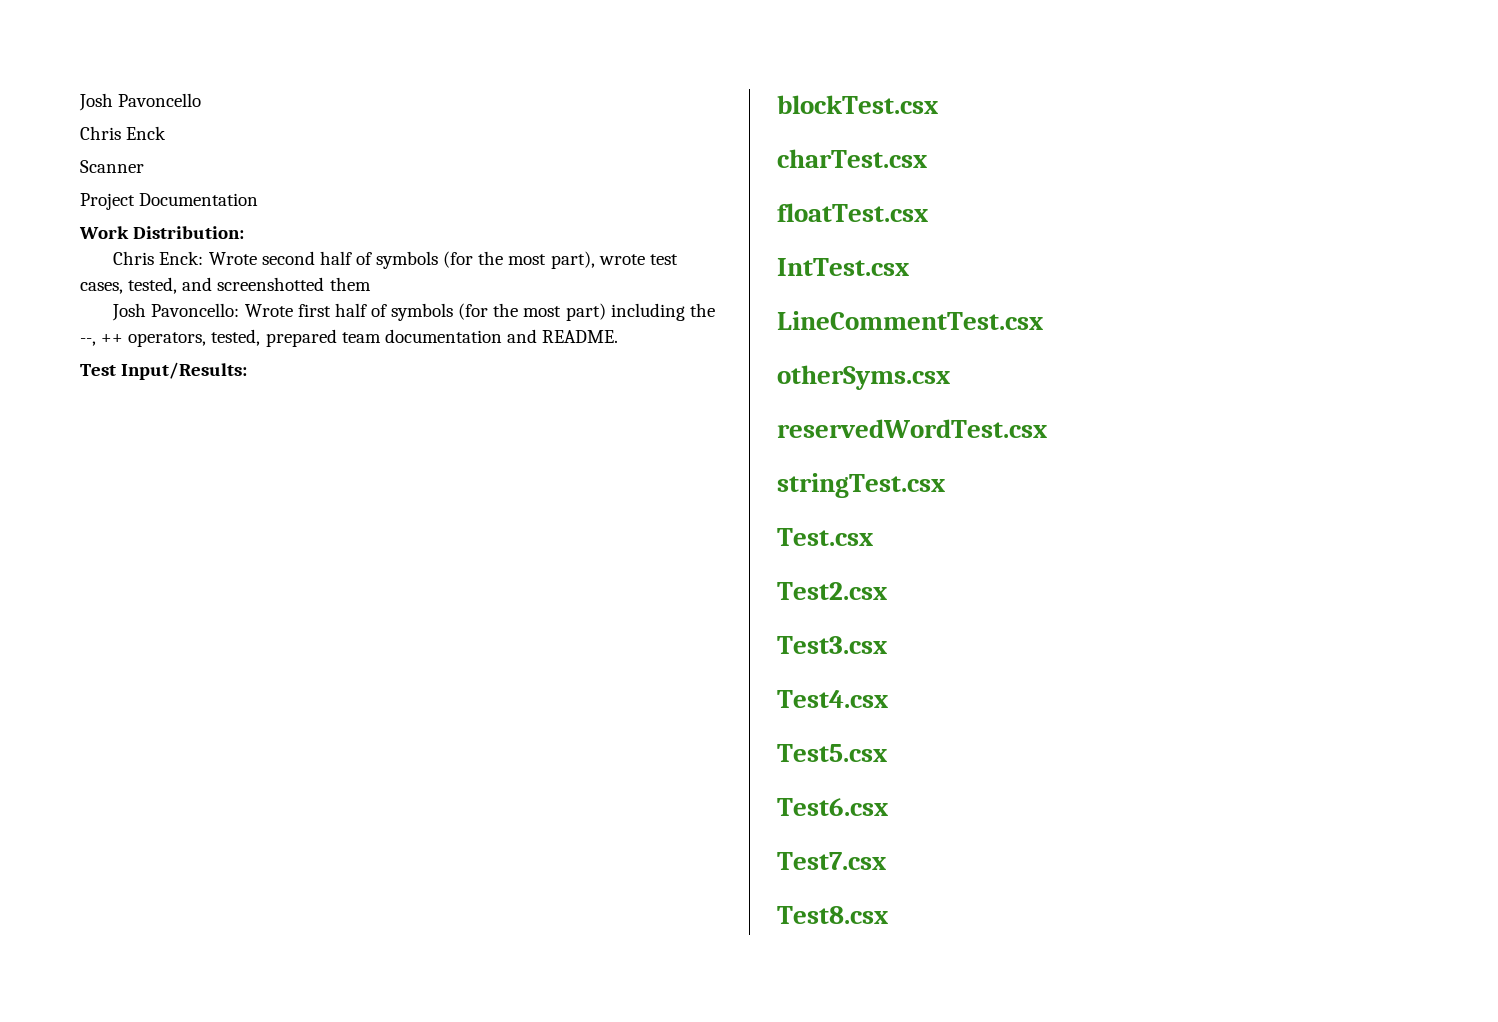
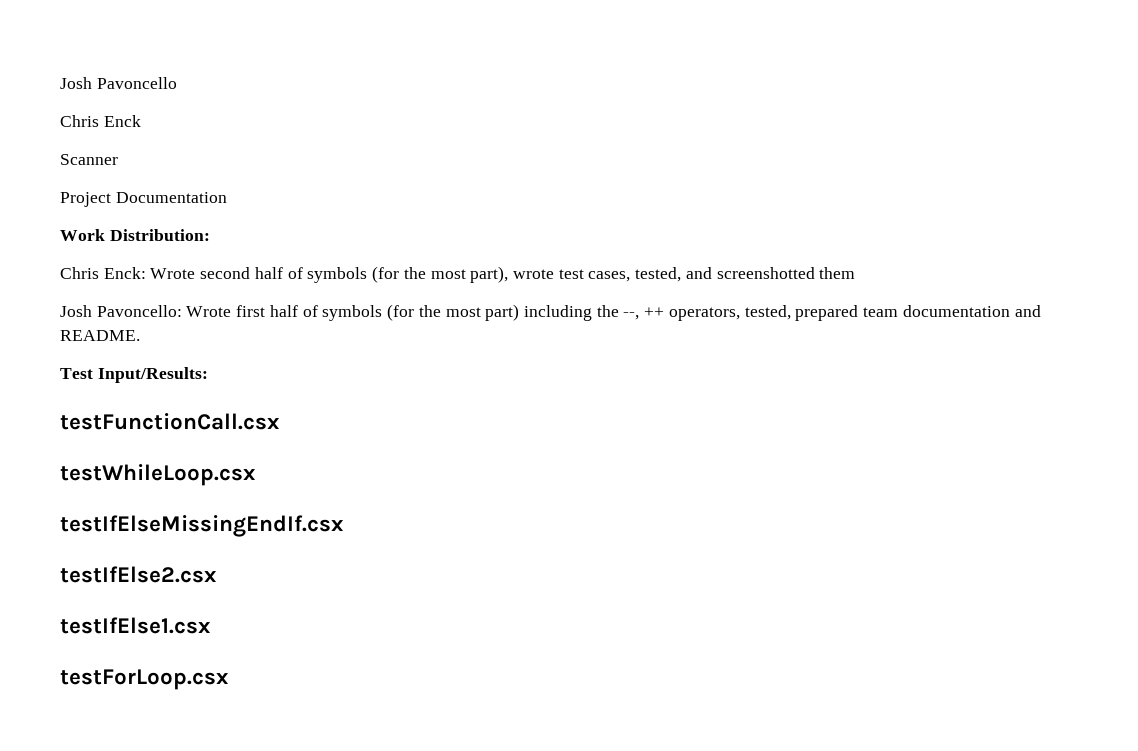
[777,95,938,114] [777,149,927,168] [777,203,928,222] [777,258,909,276] [777,311,1043,330] [777,365,950,390] [777,419,1047,438] [777,473,945,498] [777,528,873,546] [777,582,887,600] [777,636,887,654] [777,690,888,708] [777,744,887,762] [777,798,888,816] [777,852,886,870] [777,906,888,924] blockTest.csx // charTest.csx // floatTest.csx // IntTest.csx // LineCommentTest.csx // otherSyms.csx // reservedWordTest.csx // stringTest.csx // Test.csx // Test2.csx // Test3.csx // Test4.csx // Test5.csx // Test6.csx // Test7.csx // Test8.csx -> [60,413,280,430] [60,464,256,486] [60,515,344,537] [60,566,217,583] [60,617,211,634] [60,669,229,690] testFunctionCall.csx // testWhileLoop.csx // testIfElseMissingEndIf.csx // testIfElse2.csx // testIfElse1.csx // testForLoop.csx

